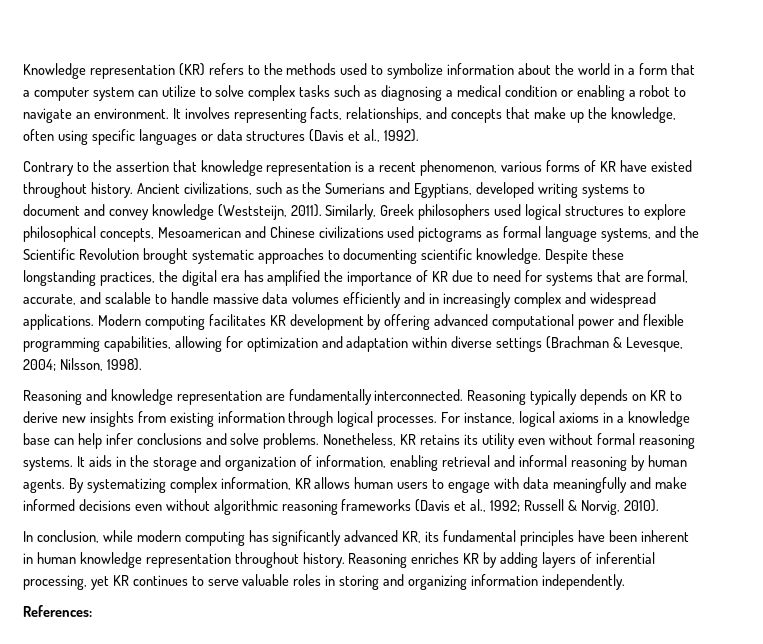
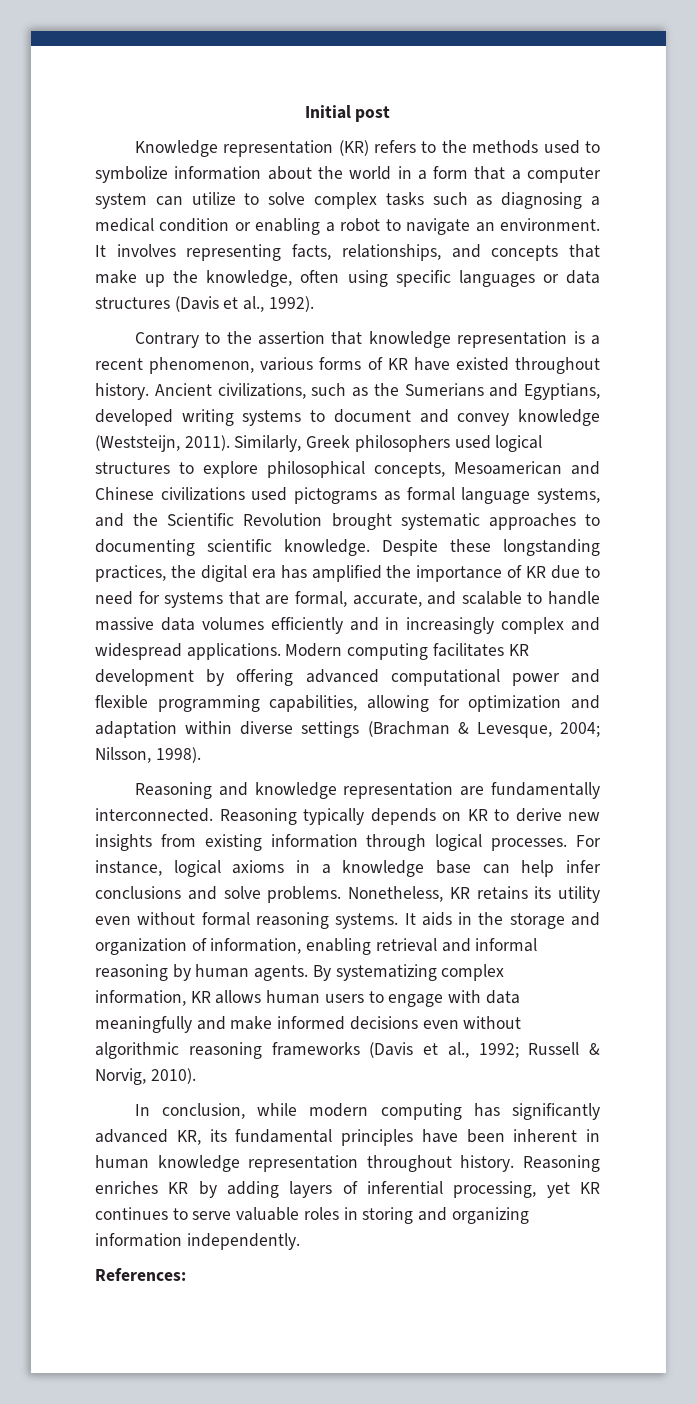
(23, 71) none -> [304,105,391,122] Initial post //

